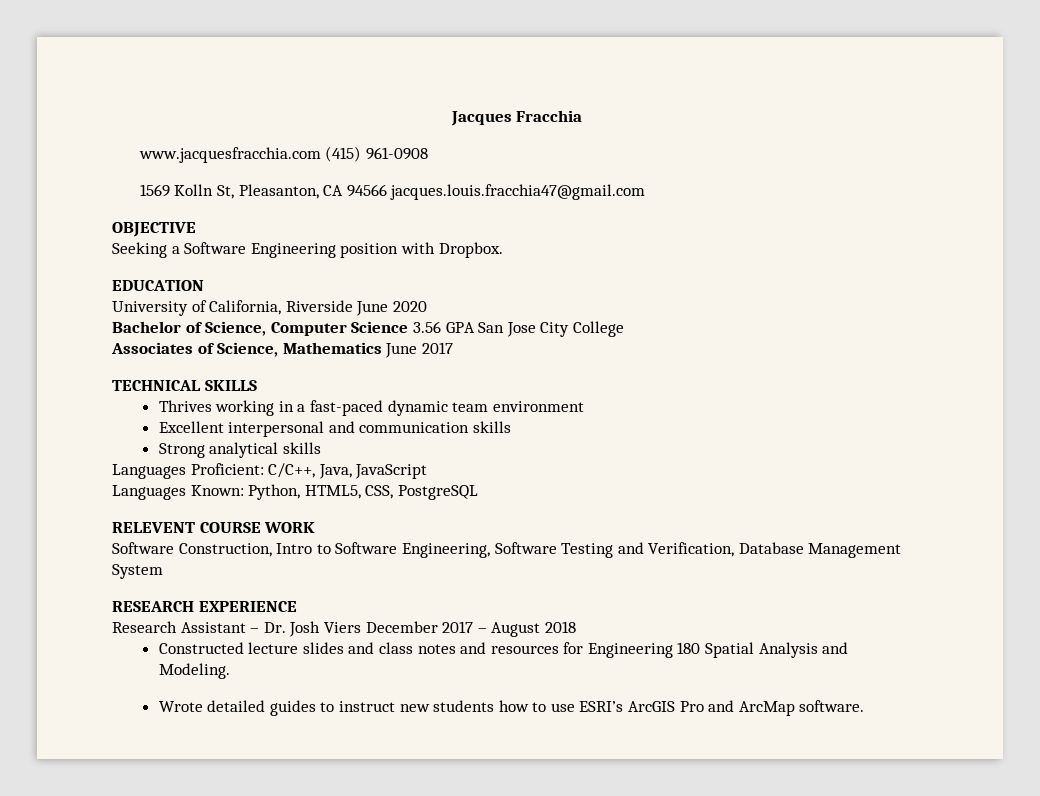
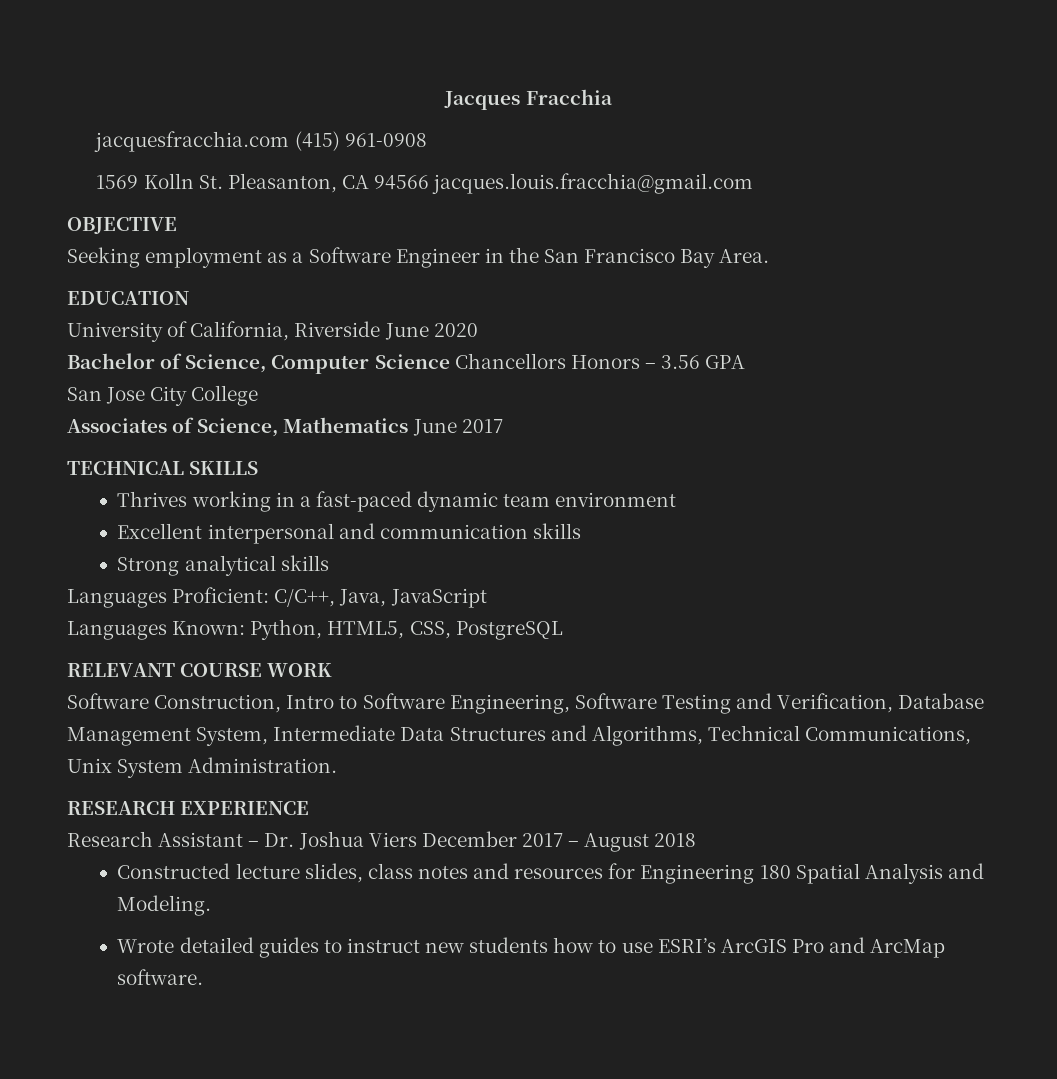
[138,147,321,163] www.jacquesfracchia.com -> [94,131,290,152] jacquesfracchia.com
[217,185,235,199] St, -> [198,175,223,189] St.
[390,184,646,200] jacques.louis.fracchia47@gmail.com -> [432,173,754,194] jacques.louis.fracchia@gmail.com
[171,242,503,258] a Software Engineering position with Dropbox. -> [145,247,770,268] employment as a Software Engineer in the San Francisco Bay Area.
(409, 327) none -> [454,353,656,369] Chancellors Honors –
(475, 327) none -> (746, 362) //
[112,522,195,533] RELEVENT -> [67,663,175,677] RELEVANT
(902, 550) none -> [196,725,972,746] [67,758,112,773] System, Intermediate Data Structures and Algorithms, Technical Communications, Unix
(163, 571) none -> [188,757,338,773] Administration.
[289,621,321,637] Josh -> [298,831,364,850] Joshua
[302,642,375,654] slides and -> [304,863,363,883] slides,

